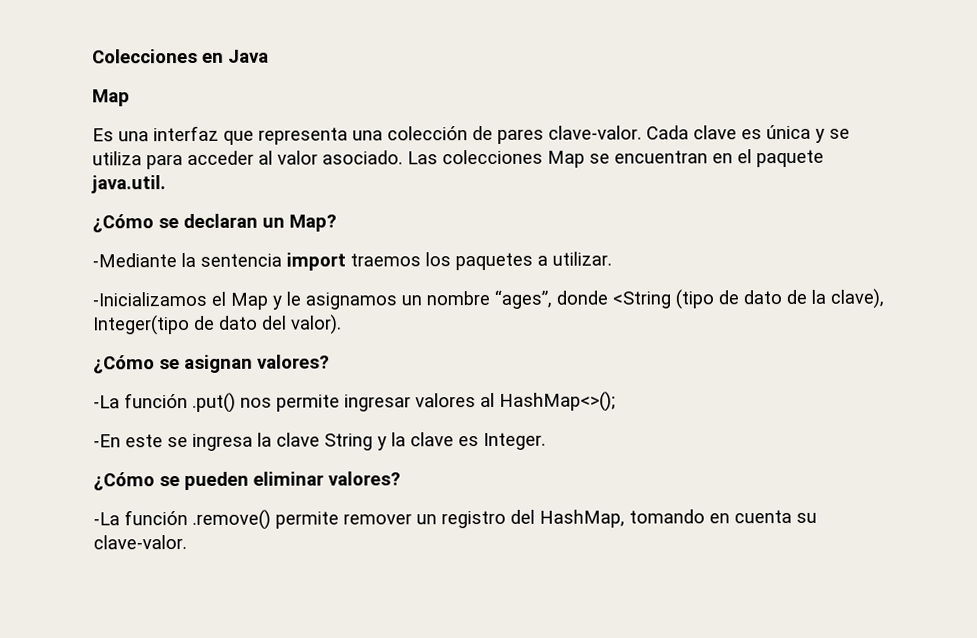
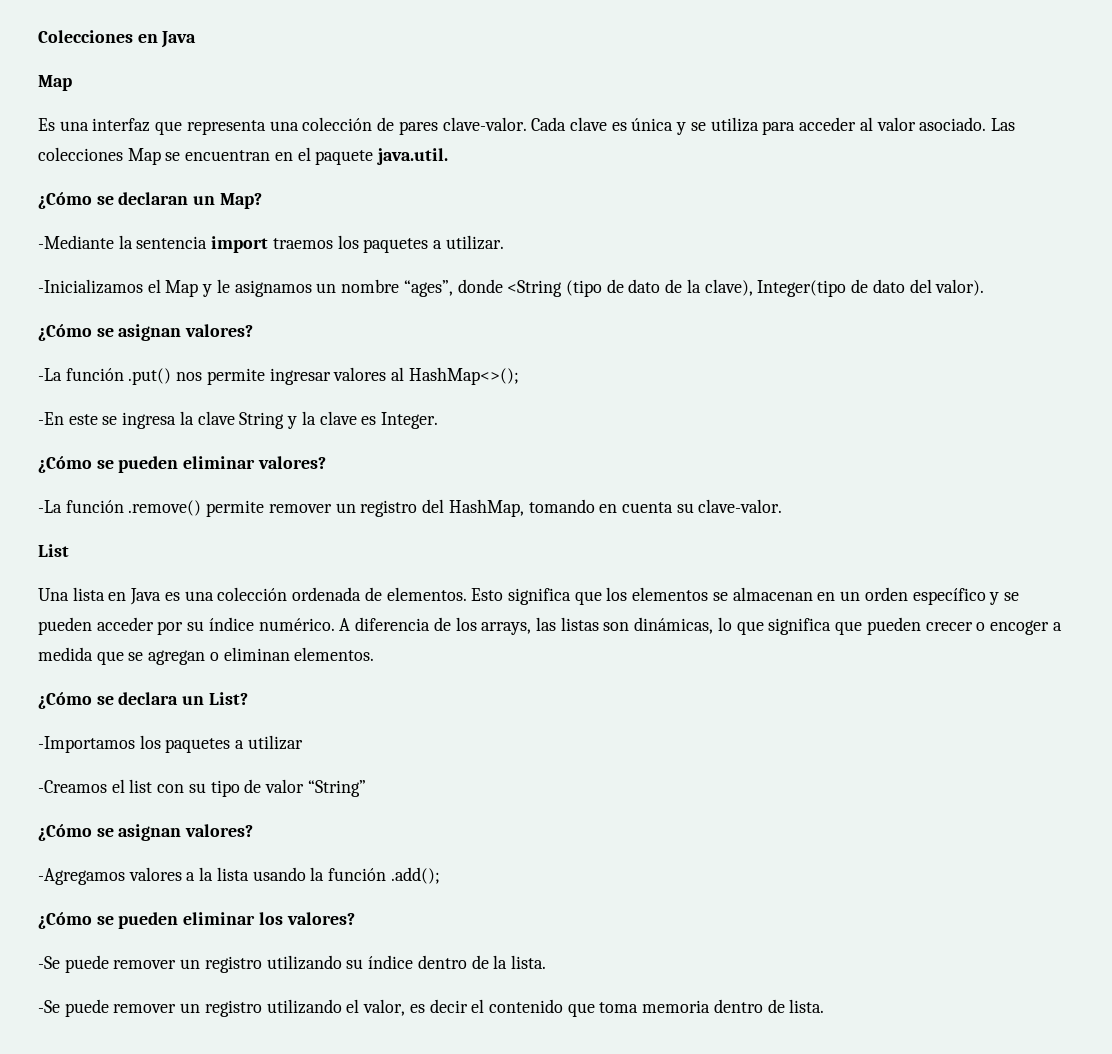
(187, 542) none -> [38,544,69,557] [38,587,1019,605] [38,617,1062,635] [38,647,375,665] [38,692,248,709] [38,735,303,753] [38,779,366,797] [38,824,254,841] [38,867,440,885] [38,912,355,929] [38,955,546,973] [38,999,825,1017] // List // Una lista en Java es una colección ordenada de elementos. Esto significa que los elementos se almacenan en un orden específico y se pueden acceder por su índice numérico. A diferencia de los arrays, las listas son dinámicas, lo que significa que pueden crecer o encoger a medida que se agregan o eliminan elementos. // ¿Cómo se declara un List? // -Importamos los paquetes a utilizar // -Creamos el list con su tipo de valor “String” // ¿Cómo se asignan valores? // -Agregamos valores a la lista usando la función .add(); // ¿Cómo se pueden eliminar los valores? // -Se puede remover un registro utilizando su índice dentro de la lista. // -Se puede remover un registro utilizando el valor, es decir el contenido que toma memoria dentro de lista.

